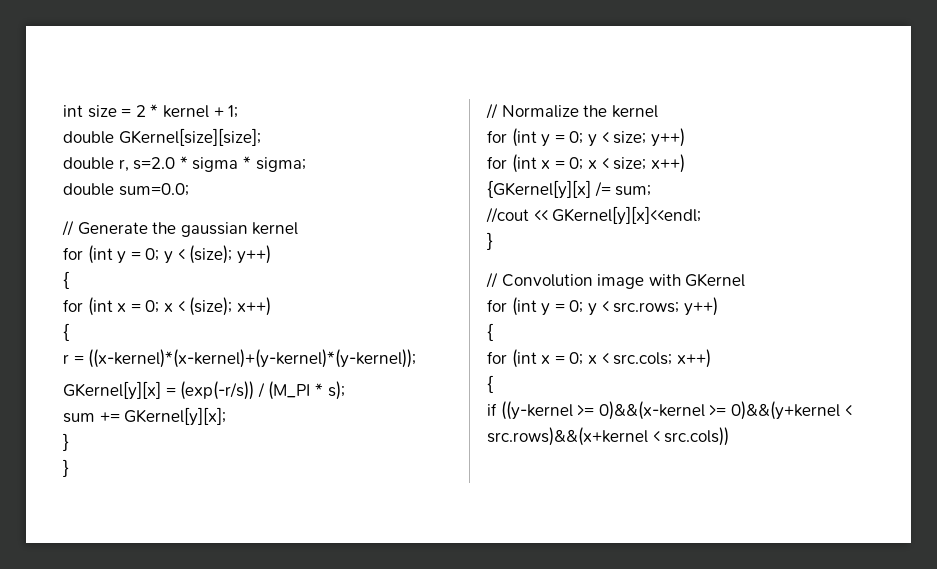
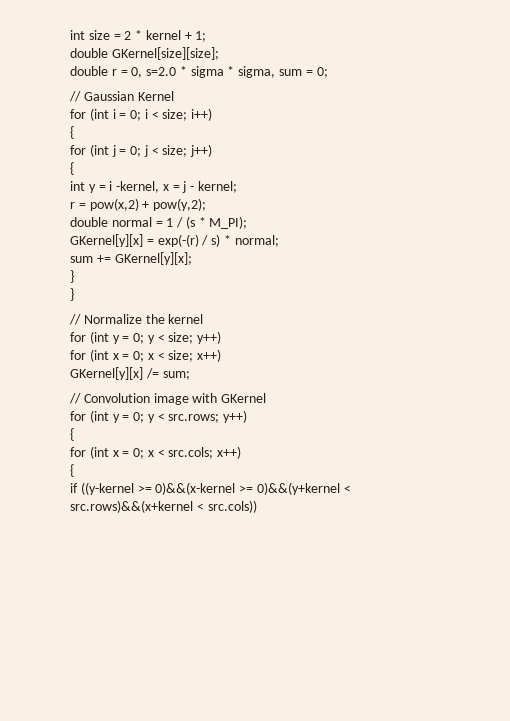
[118,159,129,172] r, -> [111,67,143,78] r = 0,
[255,157,306,172] [63,183,189,196] [62,220,299,237] [63,245,271,264] [63,271,69,289] [63,297,271,316] [63,323,69,341] [63,349,417,368] [63,381,345,400] sigma; // double sum=0.0; // // Generate the gaussian kernel // for (int y = 0; y < (size); y++) // { // for (int x = 0; x < (size); x++) // { // r = ((x-kernel)*(x-kernel)+(y-kernel)*(y-kernel)); // GKernel[y][x] = (exp(-r/s)) / (M_PI * s); -> [238,66,328,78] [69,91,174,102] [70,108,213,121] [70,126,74,139] [70,144,213,157] [70,162,74,175] [70,181,238,193] [70,198,207,211] [70,216,248,229] [70,234,279,247] sigma, sum = 0; // // Gaussian Kernel // for (int i = 0; i < size; i++) // { // for (int j = 0; j < size; j++) // { // int y = i -kernel, x = j - kernel; // r = pow(x,2) + pow(y,2); // double normal = 1 / (s * M_PI); // GKernel[y][x] = exp(-(r) / s) * normal;
[487,180,591,199] {GKernel[y][x] -> [70,367,143,380] GKernel[y][x]
[486,206,702,225] [487,232,493,250] // //cout << GKernel[y][x]<<endl; // } -> (190, 375) none

